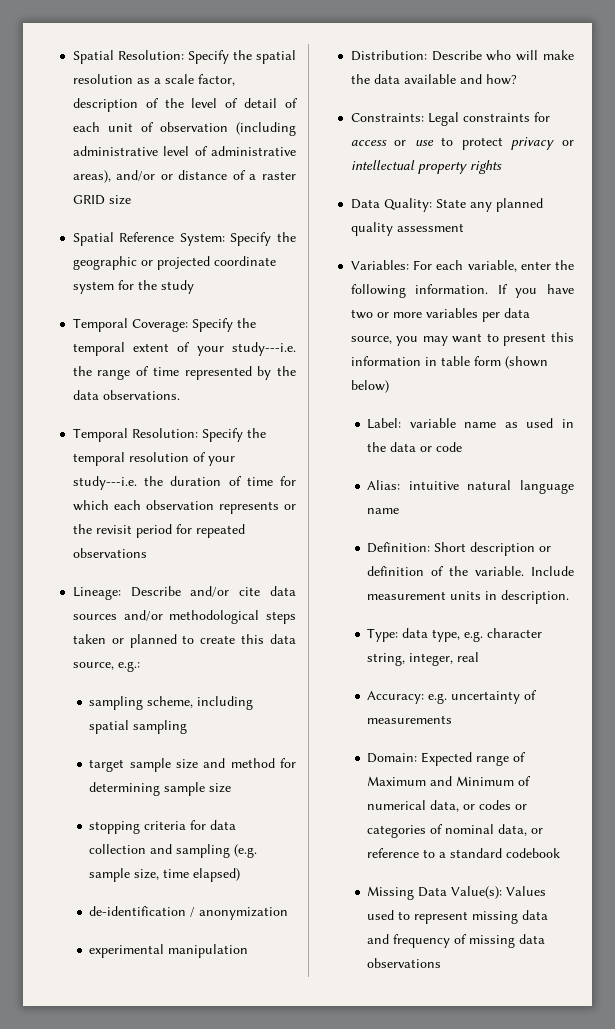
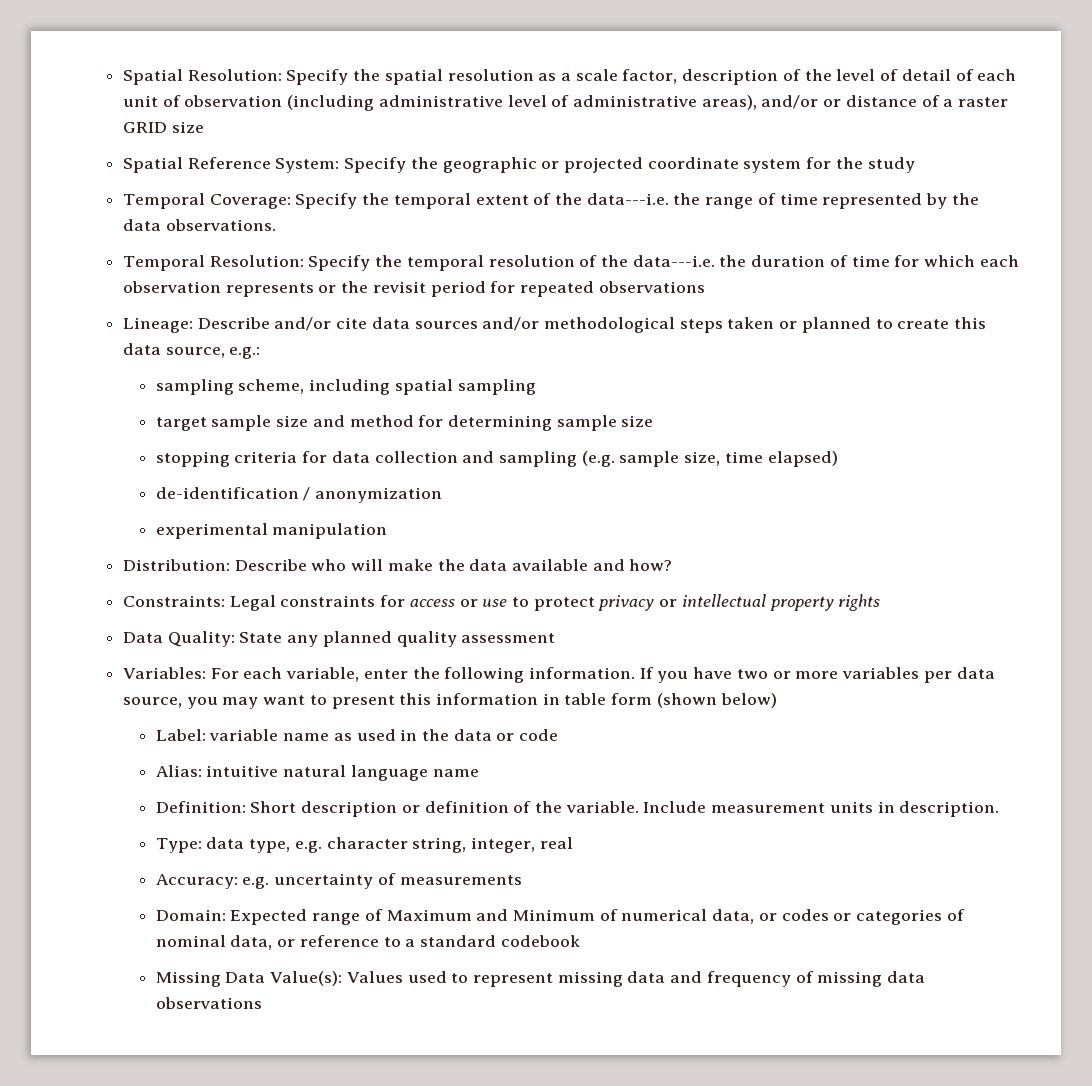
[196,342,296,356] your study---i.e. -> [554,193,669,205] the data---i.e.
[207,456,235,466] [72,476,137,490] your study---i.e. -> [600,255,715,267] the data---i.e.

